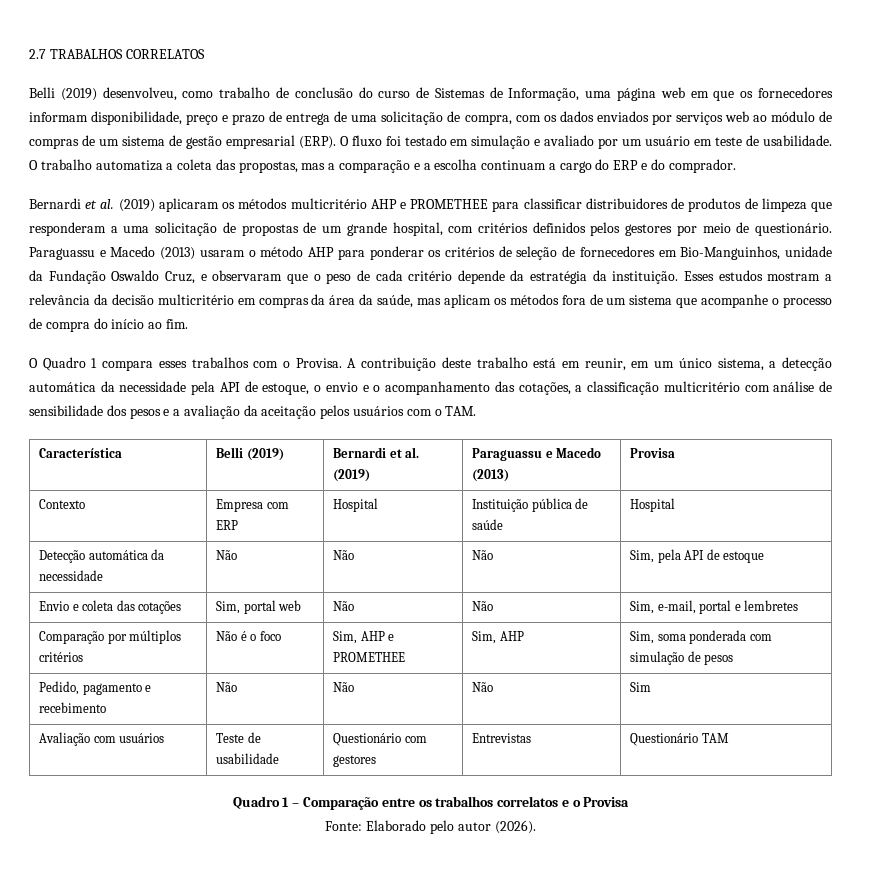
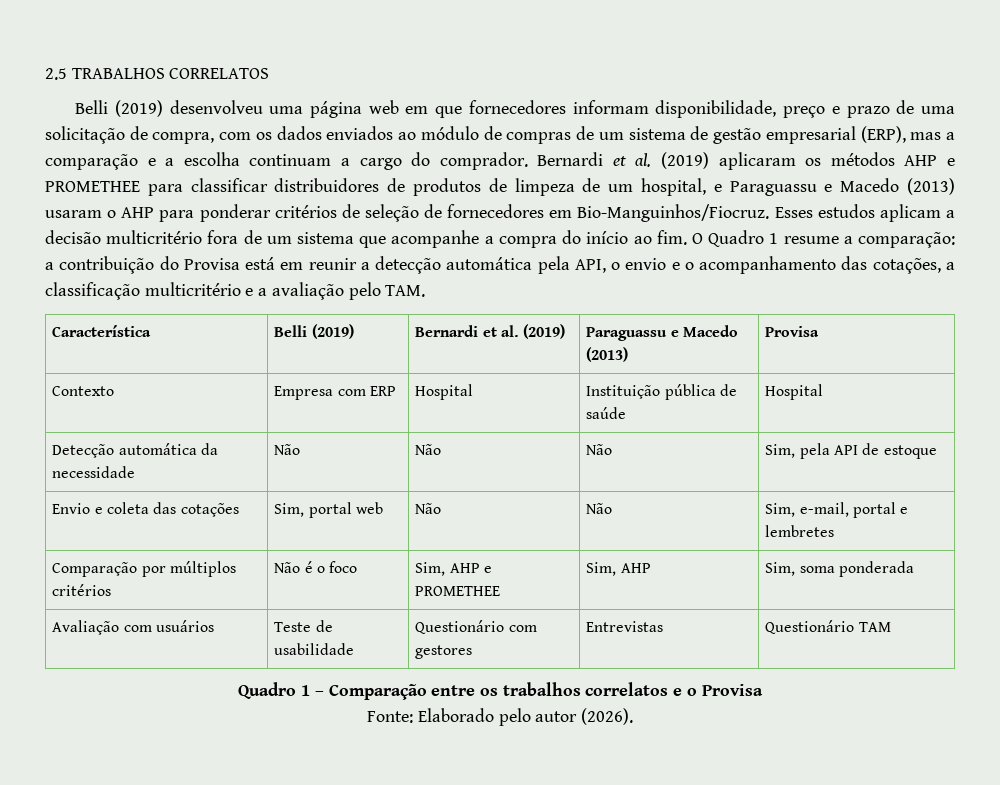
[29,49,46,59] 2.7 -> [45,68,67,80] 2.5
[102,87,580,101] desenvolveu, como trabalho de conclusão do curso de Sistemas de Informação, -> [169,100,263,114] desenvolveu
[740,91,754,98] os -> (463, 112) none
[286,111,348,125] entrega de -> (915, 107) none
[651,111,749,125] por serviços web -> (394, 133) none
[298,135,833,149] [29,159,298,173] (ERP). O fluxo foi testado em simulação e avaliado por um usuário em teste de usabilidade. O trabalho automatiza a coleta das propostas, -> [860,126,906,143] (ERP),
[613,159,665,170] ERP e do -> (431, 159) none
(736, 166) // -> (528, 161) none
[290,198,367,209] multicritério -> (895, 159) none
[810,202,832,212] [29,222,832,236] que responderam a uma solicitação de propostas de um grande hospital, com critérios definidos pelos gestores por meio de questionário. -> [582,178,722,196] de um hospital, e
[260,246,304,257] método -> (117, 214) none
[428,250,442,257] os -> (271, 213) none
[680,246,832,260] [29,270,832,284] [29,294,559,308] Bio-Manguinhos, unidade da Fundação Oswaldo Cruz, e observaram que o peso de cada critério depende da estratégia da instituição. Esses estudos mostram a relevância da decisão multicritério em compras da área da saúde, mas aplicam os métodos -> [577,204,955,222] [45,230,203,244] Bio-Manguinhos/Fiocruz. Esses estudos aplicam a decisão multicritério
[772,297,833,308] [29,318,42,329] o processo de -> [484,236,494,244] a
(188, 324) // -> (687, 237) none
[102,357,832,371] [29,381,310,395] compara esses trabalhos com o Provisa. A contribuição deste trabalho está em reunir, em um único sistema, a detecção automática da necessidade pela API de estoque, -> [783,232,956,248] [45,256,606,274] resume a comparação: a contribuição do Provisa está em reunir a detecção automática pela API,
[744,381,832,392] [29,405,442,419] com análise de sensibilidade dos pesos e a avaliação da aceitação pelos usuários com o -> [245,282,381,300] e a avaliação pelo
[749,634,772,641] [630,651,734,665] [39,681,152,695] [39,702,107,713] [216,682,238,692] [333,682,355,692] [472,682,494,692] [630,682,652,692] com simulação de pesos // Pedido, pagamento e recebimento | Não | Não | Não | Sim -> (915, 569) none

